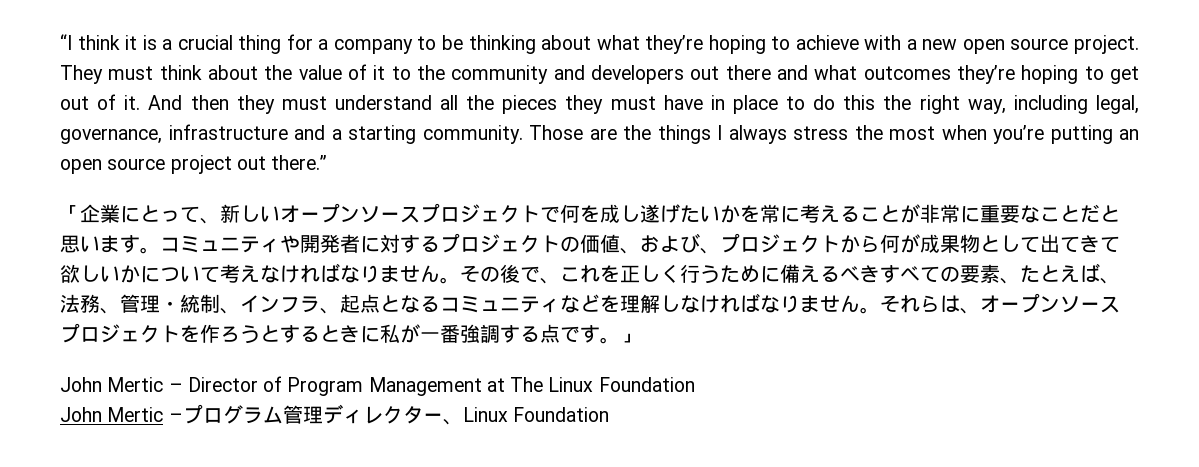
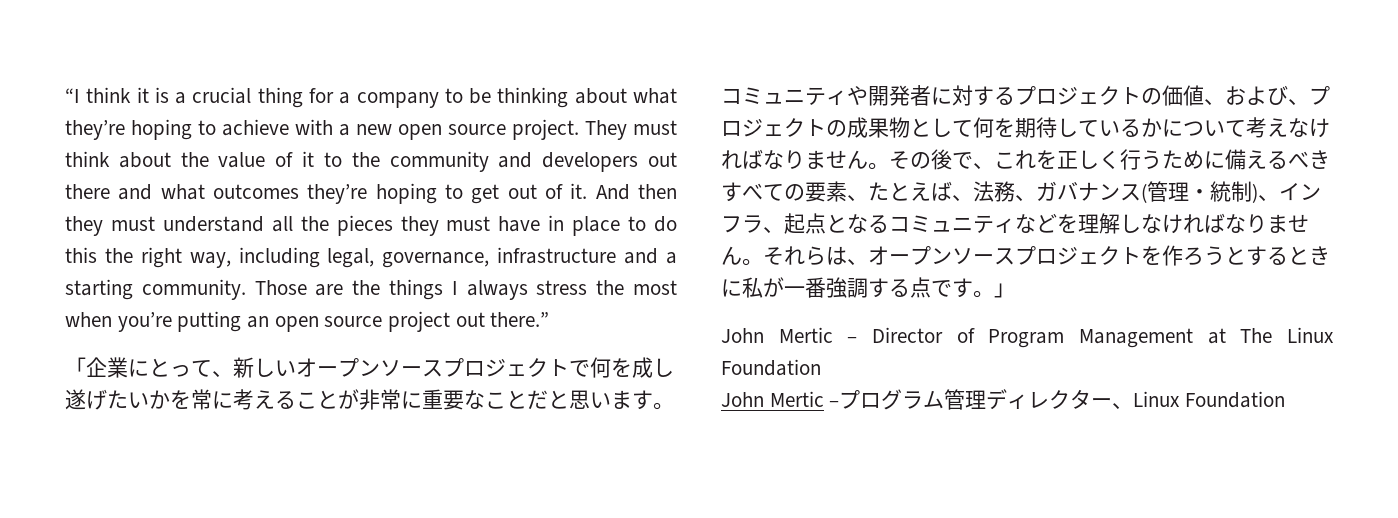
[840,234,920,253] から何が -> [826,120,847,137] の
[1040,234,1120,253] [60,264,120,283] 出てきて欲しい -> [973,117,1141,138] 何を期待している
(120, 311) none -> [1036,181,1147,203] ガバナンス(
(220, 303) none -> [1252,183,1258,203] )

